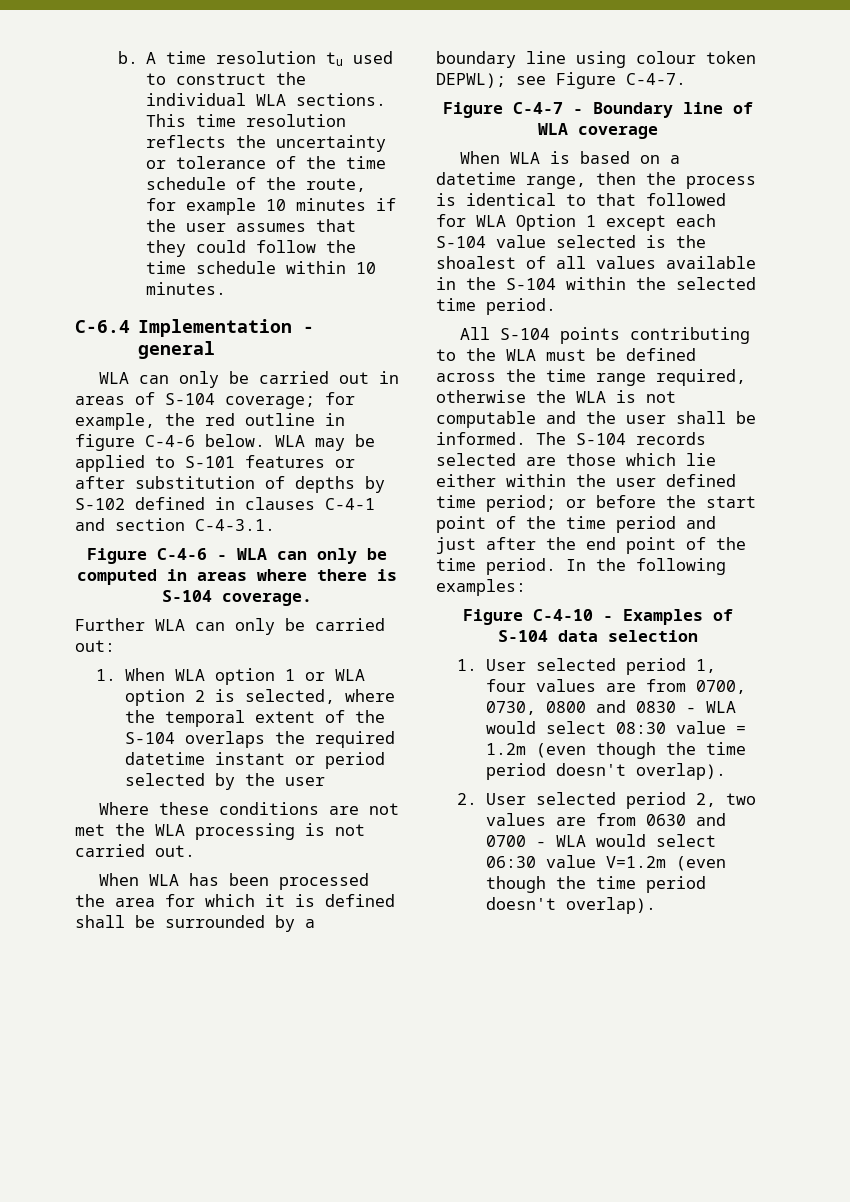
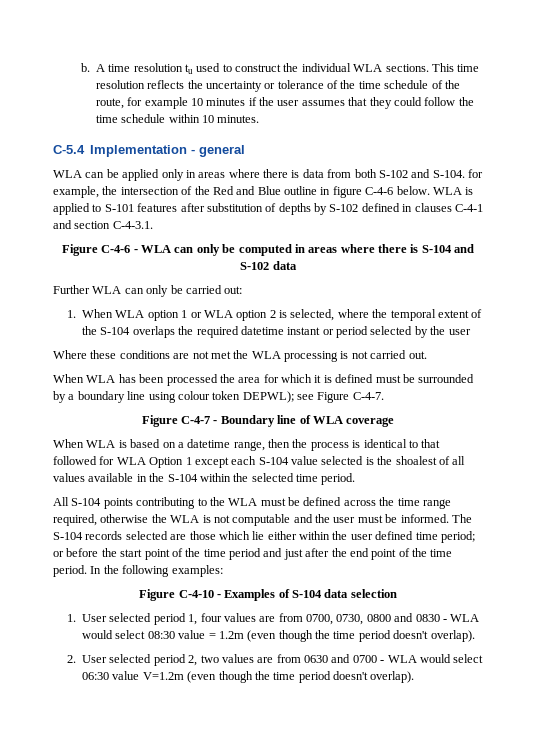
[75,320,130,333] C-6.4 -> [53,145,85,154] C-5.4
[178,371,399,388] [75,392,355,409] [75,413,235,430] only be carried out in areas of S-104 coverage; for example, the red -> [106,169,483,181] [53,186,281,198] be applied only in areas where there is data from both S-102 and S-104. for example, the intersection of the Red and Blue
[315,434,375,451] may be -> [465,187,474,195] is
[335,459,355,468] or -> (178, 207) none
[222,593,312,606] coverage. -> [454,244,475,253] [240,261,297,270] and S-102 data
[75,915,125,928] shall -> [375,375,401,383] must
[676,411,726,424] shall -> [357,515,383,523] must

